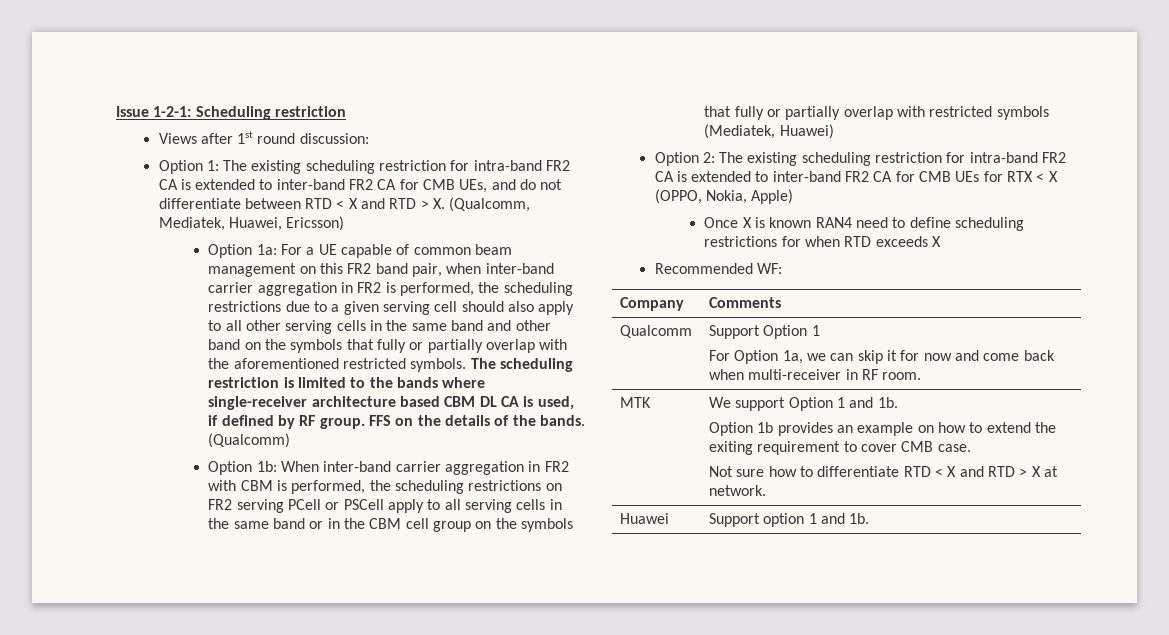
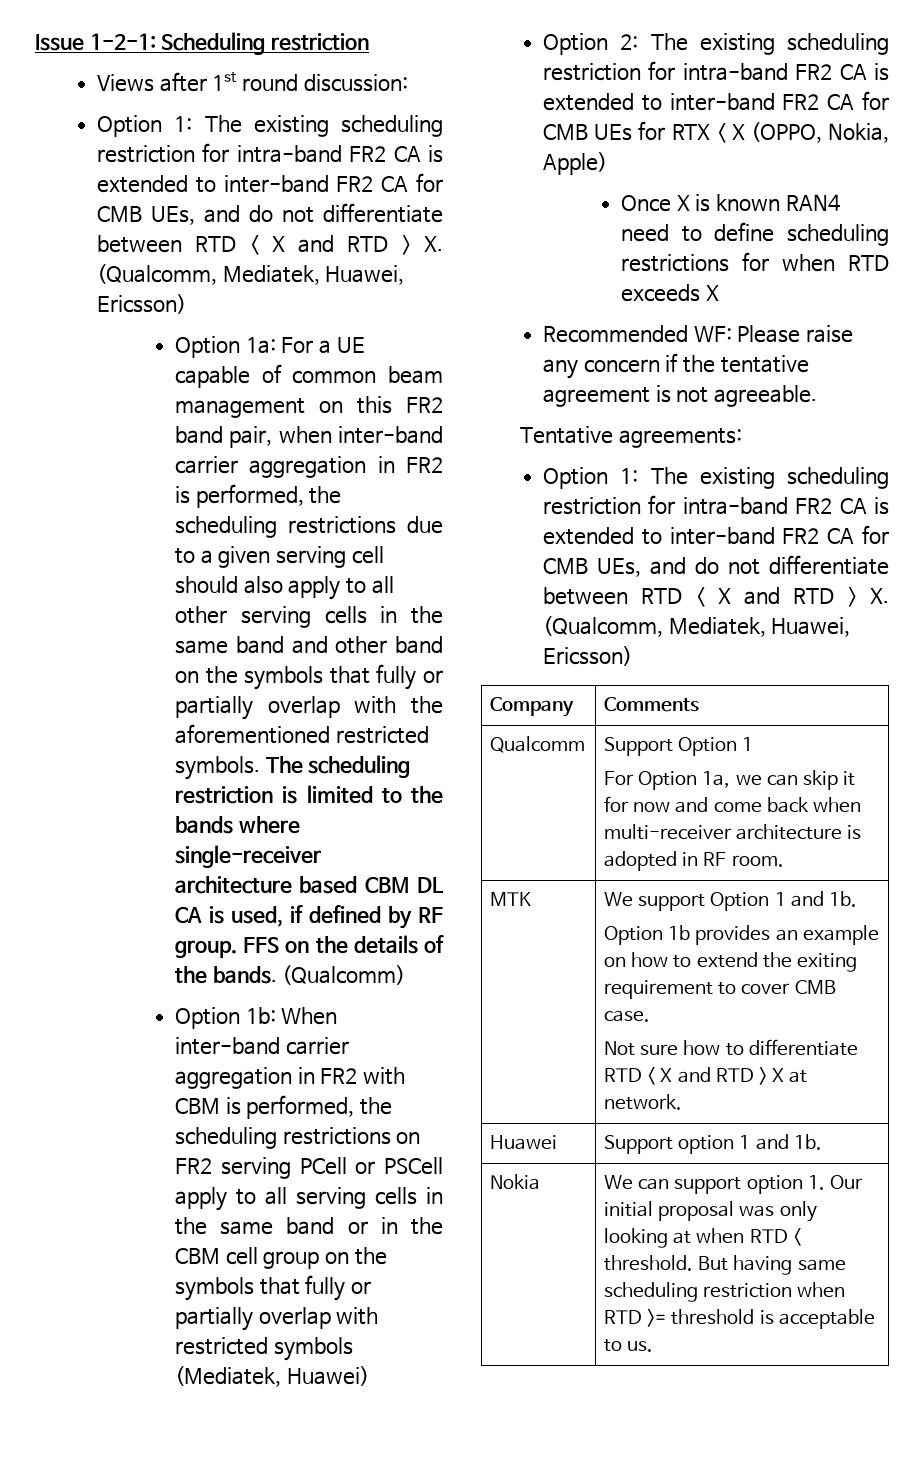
(782, 268) none -> [737,325,854,343] [543,353,809,379] [543,385,818,407] [520,426,742,448] [543,467,889,489] [543,495,889,515] [543,525,889,545] [543,555,890,577] [543,587,889,607] [543,616,851,637] [543,646,633,666] Please raise any concern if the tentative agreement is not agreeable. // Tentative agreements: // Option 1: The existing scheduling restriction for intra-band FR2 CA is extended to inter-band FR2 CA for CMB UEs, and do not differentiate between RTD < X and RTD > X. (Qualcomm, Mediatek, Huawei, Ericsson)
(842, 374) none -> [736,824,862,840] [604,851,678,871] architecture is adopted
(870, 518) none -> [490,1174,541,1190] [604,1175,863,1194] [604,1201,817,1222] [604,1228,801,1248] [604,1255,846,1275] [604,1282,846,1302] [604,1309,875,1329] [604,1339,654,1352] // Nokia | We can support option 1. Our initial proposal was only looking at when RTD < threshold. But having same scheduling restriction when RTD >= threshold is acceptable to us.

